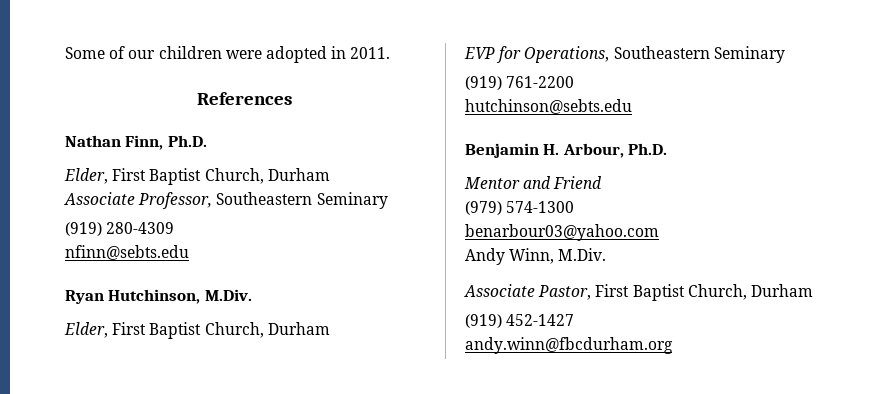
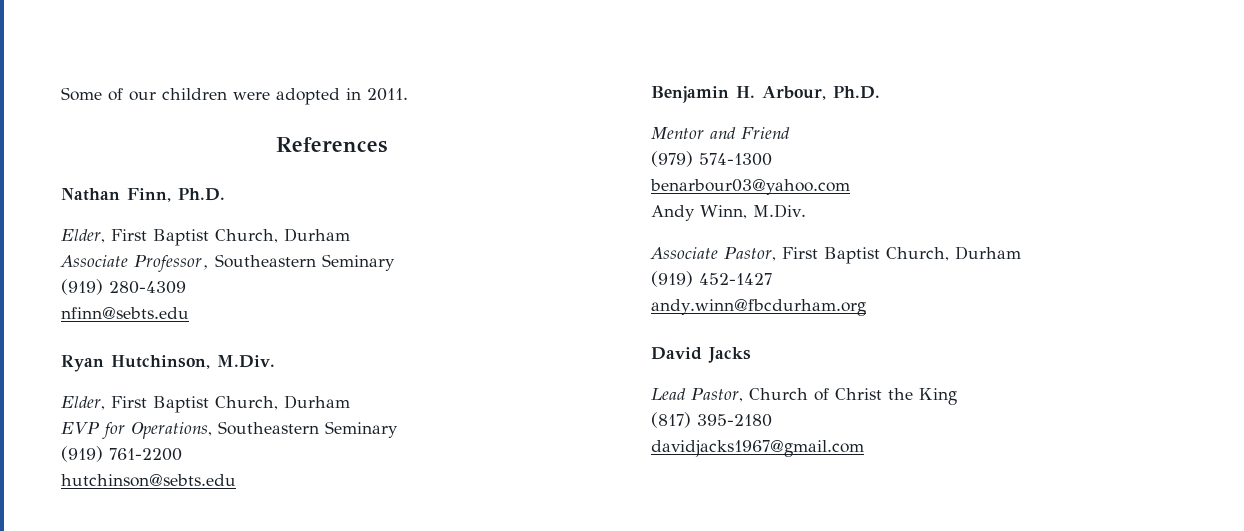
(673, 345) none -> [651,347,751,363] [651,388,957,405] [651,412,772,428] [651,440,864,457] // David Jacks // Lead Pastor, Church of Christ the King // (817) 395-2180 // davidjacks1967@gmail.com

